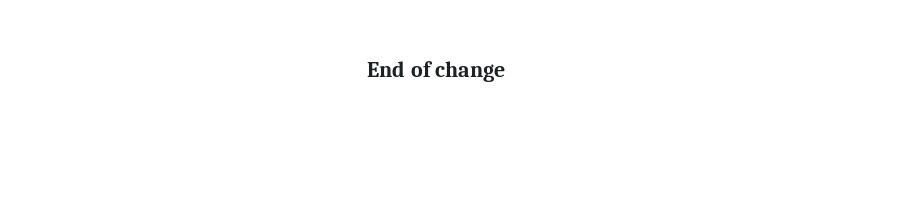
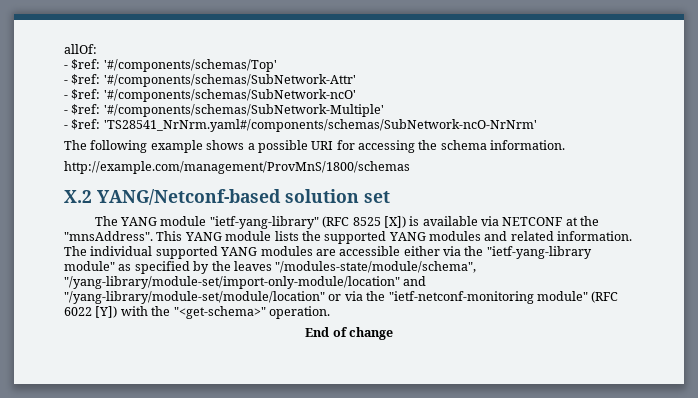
(366, 69) none -> [64,44,97,54] [64,59,277,72] [64,74,356,87] [64,89,356,102] [64,104,384,117] [64,119,537,132] [64,140,566,153] [64,161,410,174] [64,189,390,205] [94,216,600,229] [64,231,633,244] [64,246,592,259] [64,261,477,274] [64,276,427,289] [64,291,619,304] [64,306,330,319] allOf: // - $ref: '#/components/schemas/Top' // - $ref: '#/components/schemas/SubNetwork-Attr' // - $ref: '#/components/schemas/SubNetwork-ncO' // - $ref: '#/components/schemas/SubNetwork-Multiple' // - $ref: 'TS28541_NrNrm.yaml#/components/schemas/SubNetwork-ncO-NrNrm' // The following example shows a possible URI for accessing the schema information. // http://example.com/management/ProvMnS/1800/schemas // X.2 YANG/Netconf-based solution set // The YANG module "ietf-yang-library" (RFC 8525 [X]) is available via NETCONF at the "mnsAddress". This YANG module lists the supported YANG modules and related information. The individual supported YANG modules are accessible either via the "ietf-yang-library module" as specified by the leaves "/modules-state/module/schema", "/yang-library/module-set/import-only-module/location" and "/yang-library/module-set/module/location" or via the "ietf-netconf-monitoring module" (RFC 6022 [Y]) with the "<get-schema>" operation. //

